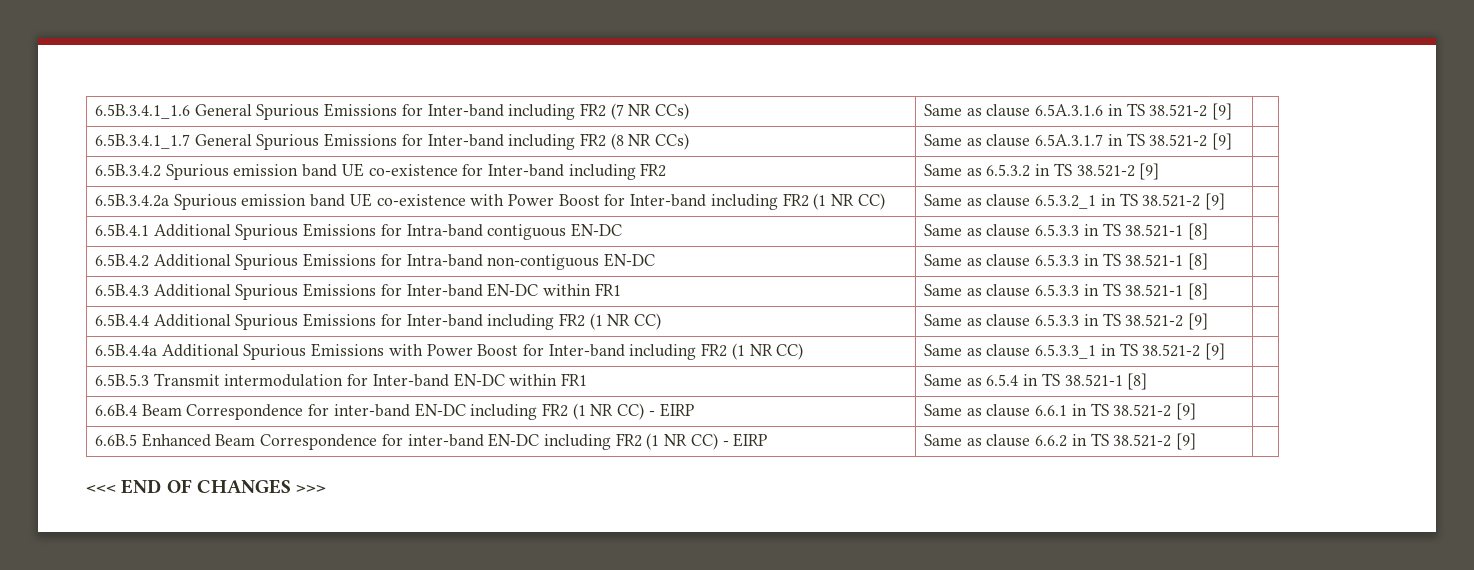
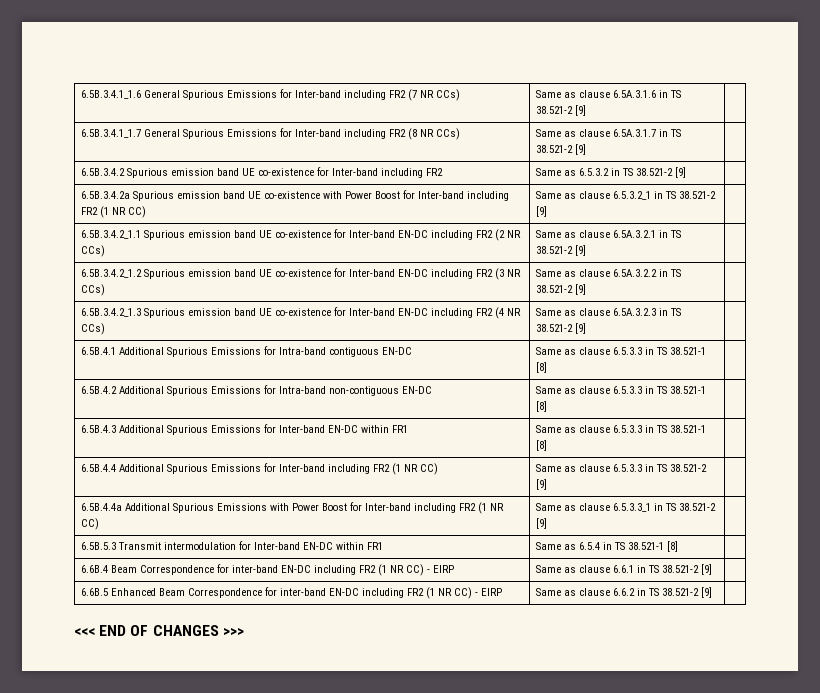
(1225, 201) none -> [81,229,522,241] [81,245,106,257] [536,230,682,238] [536,245,587,256] [81,268,522,280] [81,284,106,296] [536,269,682,277] [536,284,587,295] [81,307,522,319] [81,323,106,335] [536,308,682,316] [536,323,587,334] // 6.5B.3.4.2_1.1 Spurious emission band UE co-existence for Inter-band EN-DC including FR2 (2 NR CCs) | Same as clause 6.5A.3.2.1 in TS 38.521-2 [9] | // 6.5B.3.4.2_1.2 Spurious emission band UE co-existence for Inter-band EN-DC including FR2 (3 NR CCs) | Same as clause 6.5A.3.2.2 in TS 38.521-2 [9] | // 6.5B.3.4.2_1.3 Spurious emission band UE co-existence for Inter-band EN-DC including FR2 (4 NR CCs) | Same as clause 6.5A.3.2.3 in TS 38.521-2 [9] |

